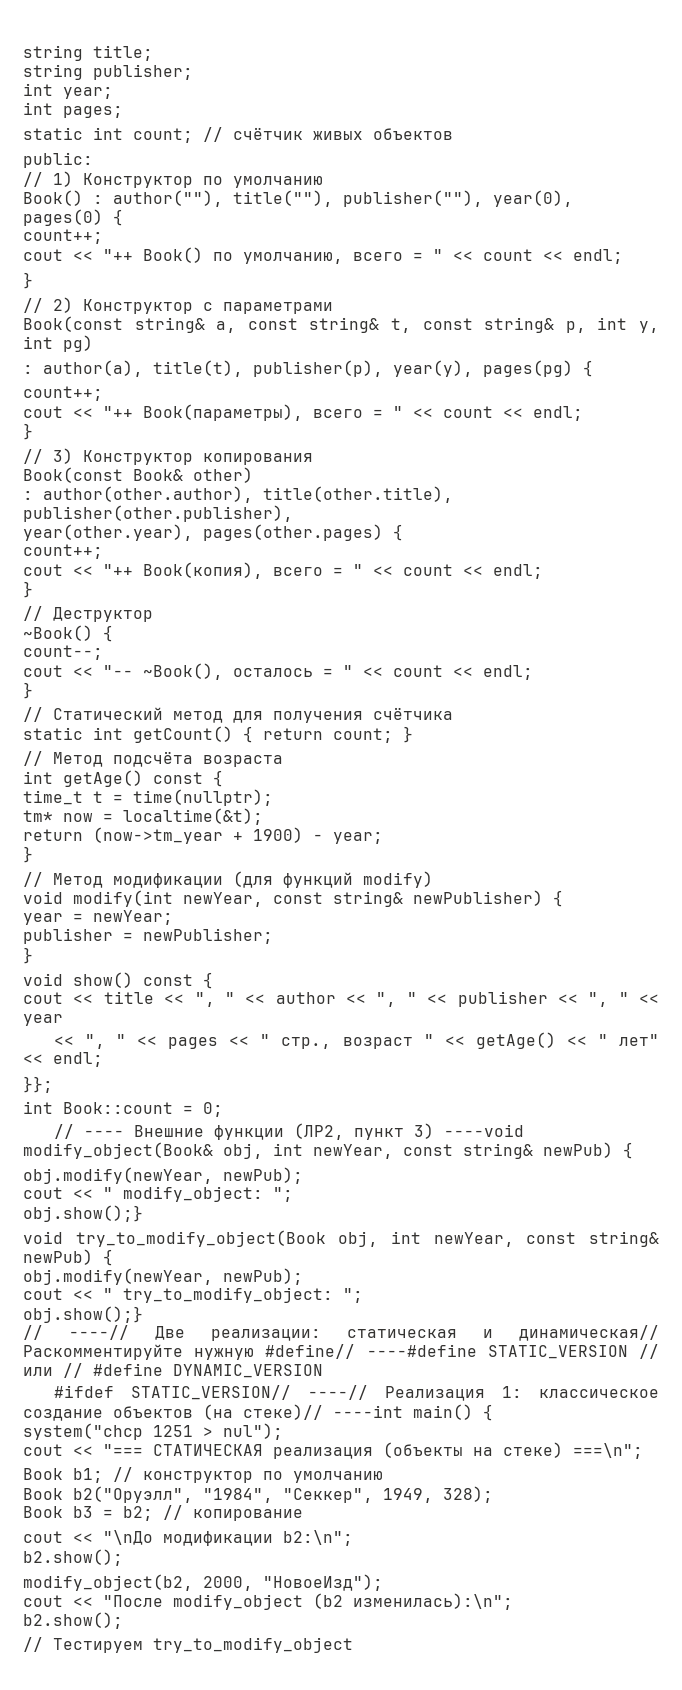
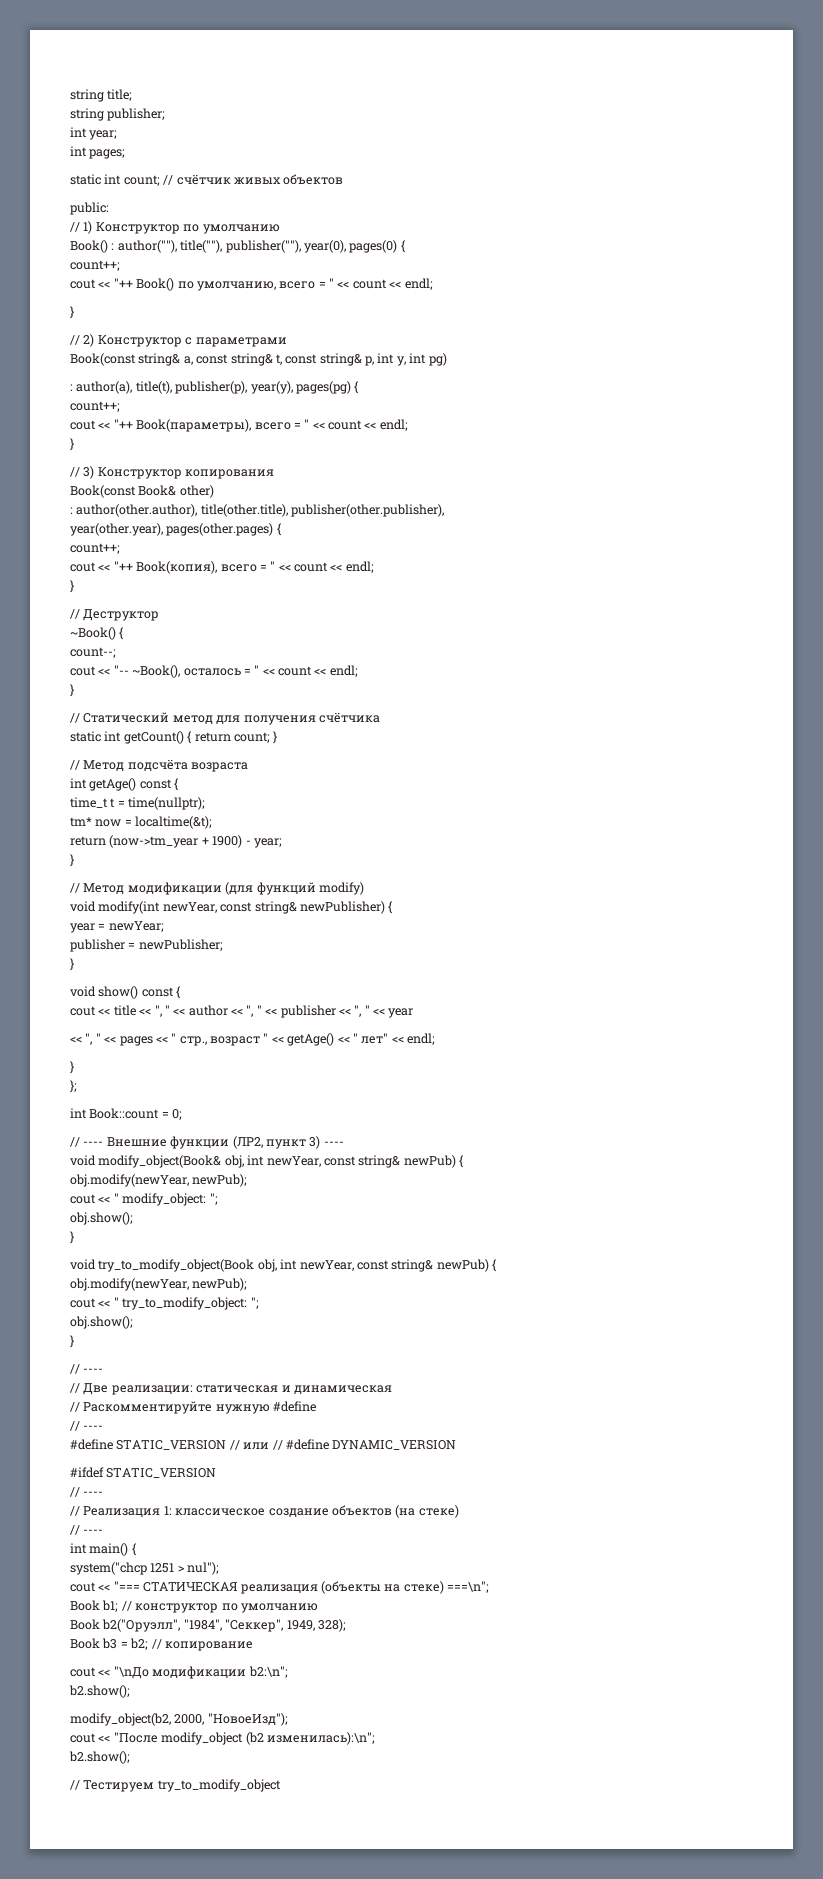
[23,1076,53,1093] }}; -> [70,1061,74,1074] [70,1080,77,1093] } // };
[443,1124,524,1137] ----void -> [323,1141,344,1146] [70,1155,96,1166] ---- // void
[23,1205,143,1222] obj.show();} -> [70,1212,133,1225] [70,1231,74,1244] obj.show(); // }
[23,1306,143,1323] [23,1325,129,1340] obj.show();} // // ----// -> [70,1316,133,1329] [70,1335,74,1348] [70,1364,104,1374] [70,1383,80,1393] obj.show(); // } // // ---- // //
[519,1325,659,1341] [23,1344,477,1360] динамическая// Раскомментируйте нужную #define// ----#define -> [293,1385,392,1394] [70,1401,317,1414] [70,1421,104,1431] [70,1439,113,1450] динамическая // // Раскомментируйте нужную #define // // ---- // #define
[130,1385,368,1400] STATIC_VERSION// ----// -> [106,1468,217,1478] [70,1487,104,1497] [70,1506,80,1516] STATIC_VERSION // // ---- // //
[243,1404,403,1420] стеке)// ----int -> [418,1505,459,1518] [70,1525,104,1535] [70,1543,87,1554] стеке) // // ---- // int

